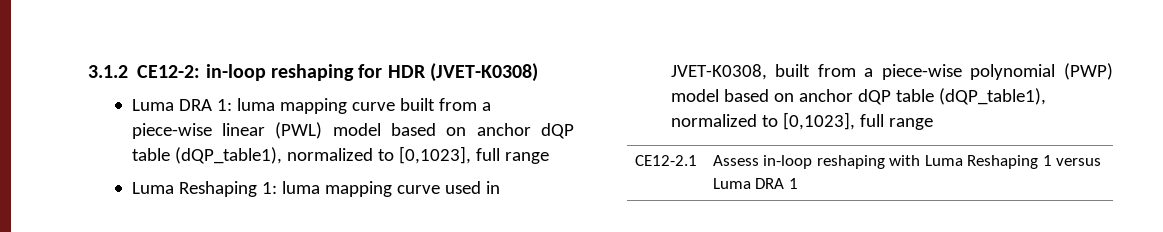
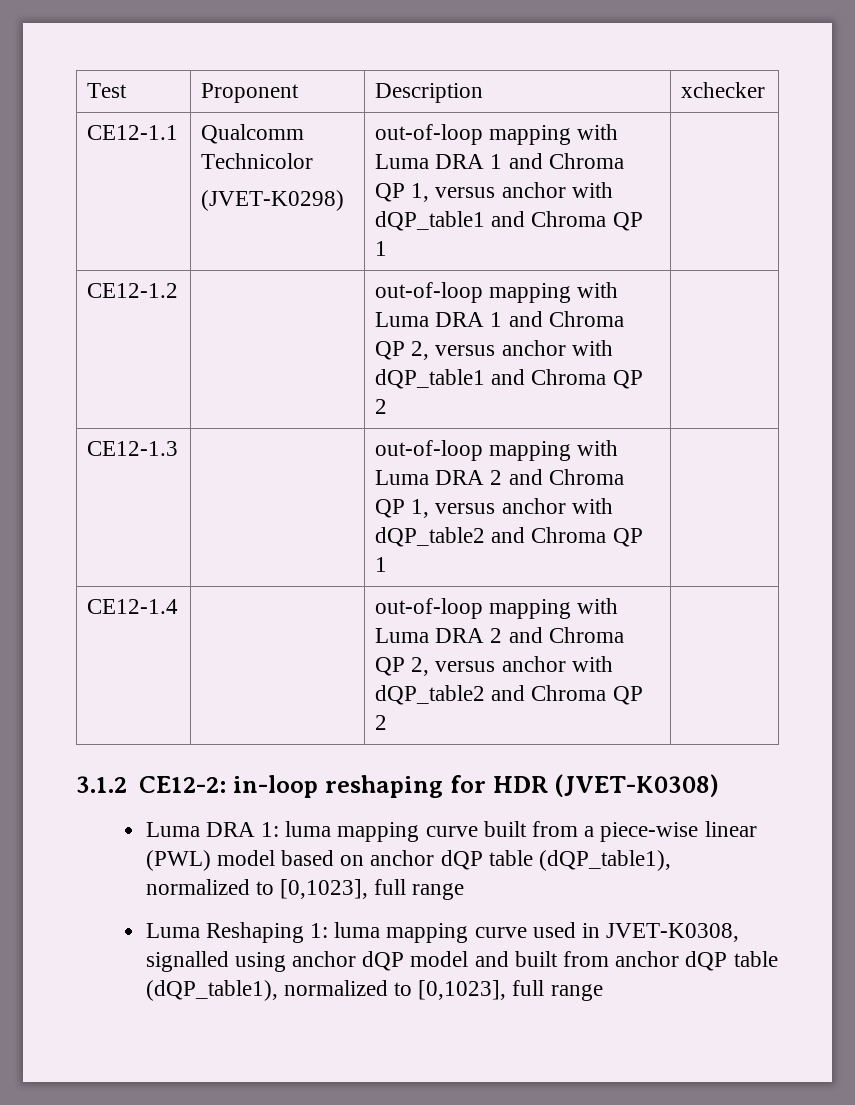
(88, 71) none -> [87,83,128,98] [201,83,300,103] [375,83,484,103] [681,82,766,98] [87,125,179,140] [201,124,305,144] [201,153,314,169] [201,190,345,211] [375,124,619,145] [375,153,624,169] [375,182,613,202] [375,211,643,231] [375,241,388,256] [87,283,179,298] [375,282,619,303] [375,311,624,327] [375,340,613,360] [375,369,643,389] [375,399,388,414] [87,441,179,456] [375,440,619,461] [375,469,624,485] [375,498,613,518] [375,527,643,547] [375,557,388,572] [87,599,179,614] [375,598,619,619] [375,627,624,643] [375,656,613,676] [375,685,643,705] [375,715,388,730] Test | Proponent | Description | xchecker // CE12-1.1 | Qualcomm Technicolor // (JVET-K0298) | out-of-loop mapping with Luma DRA 1 and Chroma QP 1, versus anchor with dQP_table1 and Chroma QP 1 | // CE12-1.2 | | out-of-loop mapping with Luma DRA 1 and Chroma QP 2, versus anchor with dQP_table1 and Chroma QP 2 | // CE12-1.3 | | out-of-loop mapping with Luma DRA 2 and Chroma QP 1, versus anchor with dQP_table2 and Chroma QP 1 | // CE12-1.4 | | out-of-loop mapping with Luma DRA 2 and Chroma QP 2, versus anchor with dQP_table2 and Chroma QP 2 | //
[775,63,1113,80] [670,88,1046,105] [670,112,933,130] [634,155,697,166] [712,155,1101,169] [712,178,798,189] built from a piece-wise polynomial (PWP) model based on anchor dQP table (dQP_table1), normalized to [0,1023], full range // CE12-2.1 | Assess in-loop reshaping with Luma Reshaping 1 versus Luma DRA 1 -> [145,951,778,972] [145,980,603,1001] signalled using anchor dQP model and built from anchor dQP table (dQP_table1), normalized to [0,1023], full range

